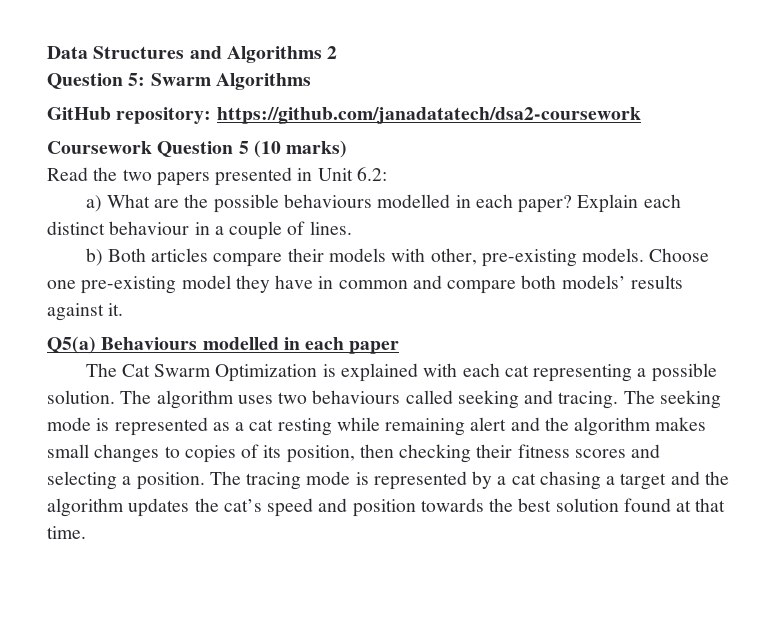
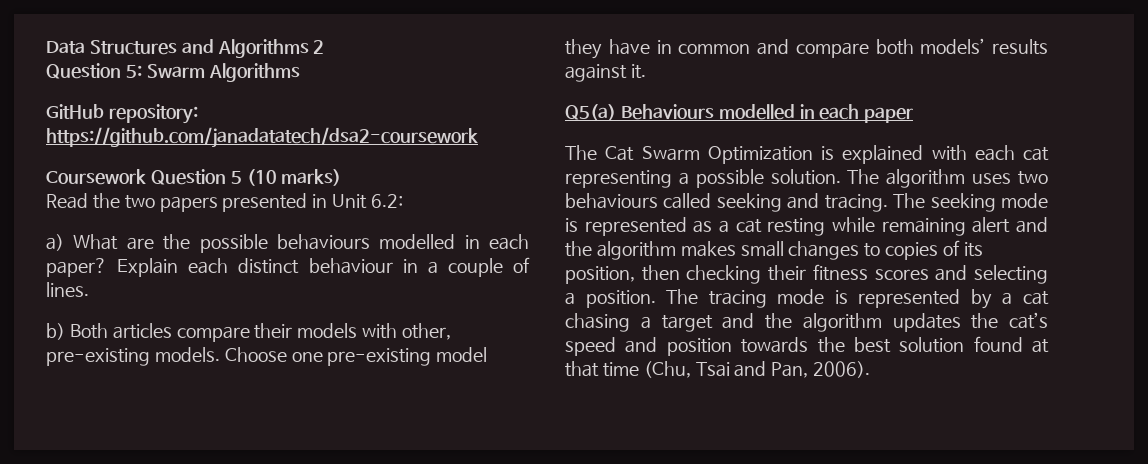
[47,526,86,539] time. -> [602,361,871,378] time (Chu, Tsai and Pan, 2006).

